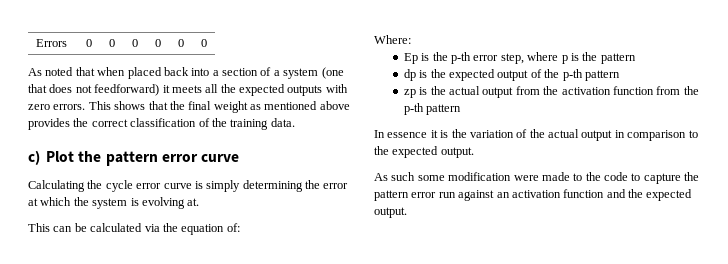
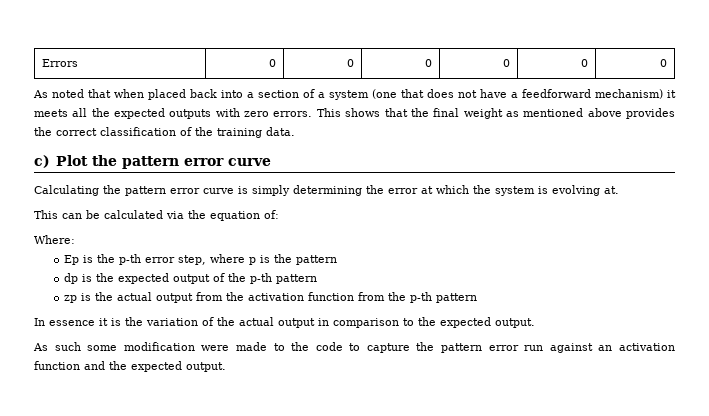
[94,84,160,96] feedforward) -> [480,89,663,99] have a feedforward mechanism)
[105,180,133,192] cycle -> [125,186,166,196] pattern

